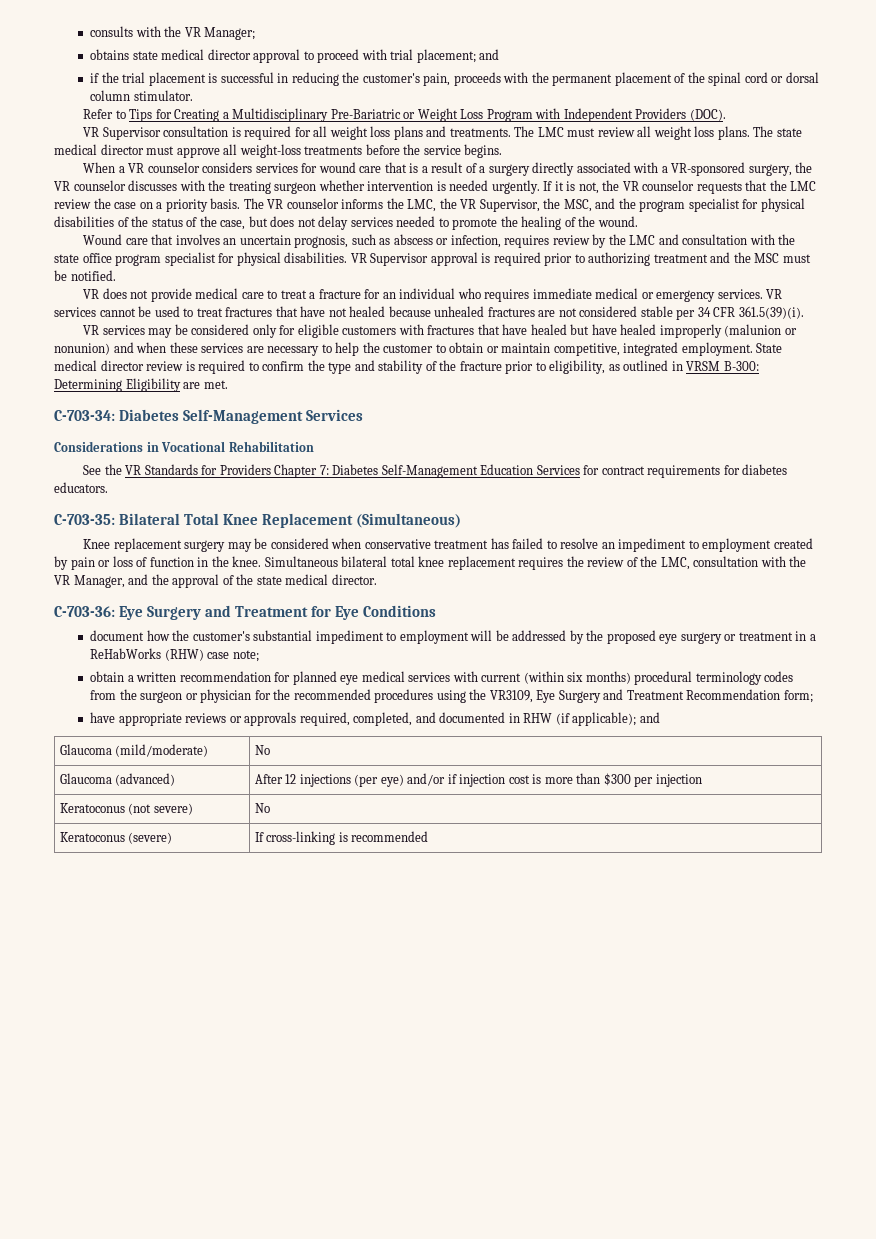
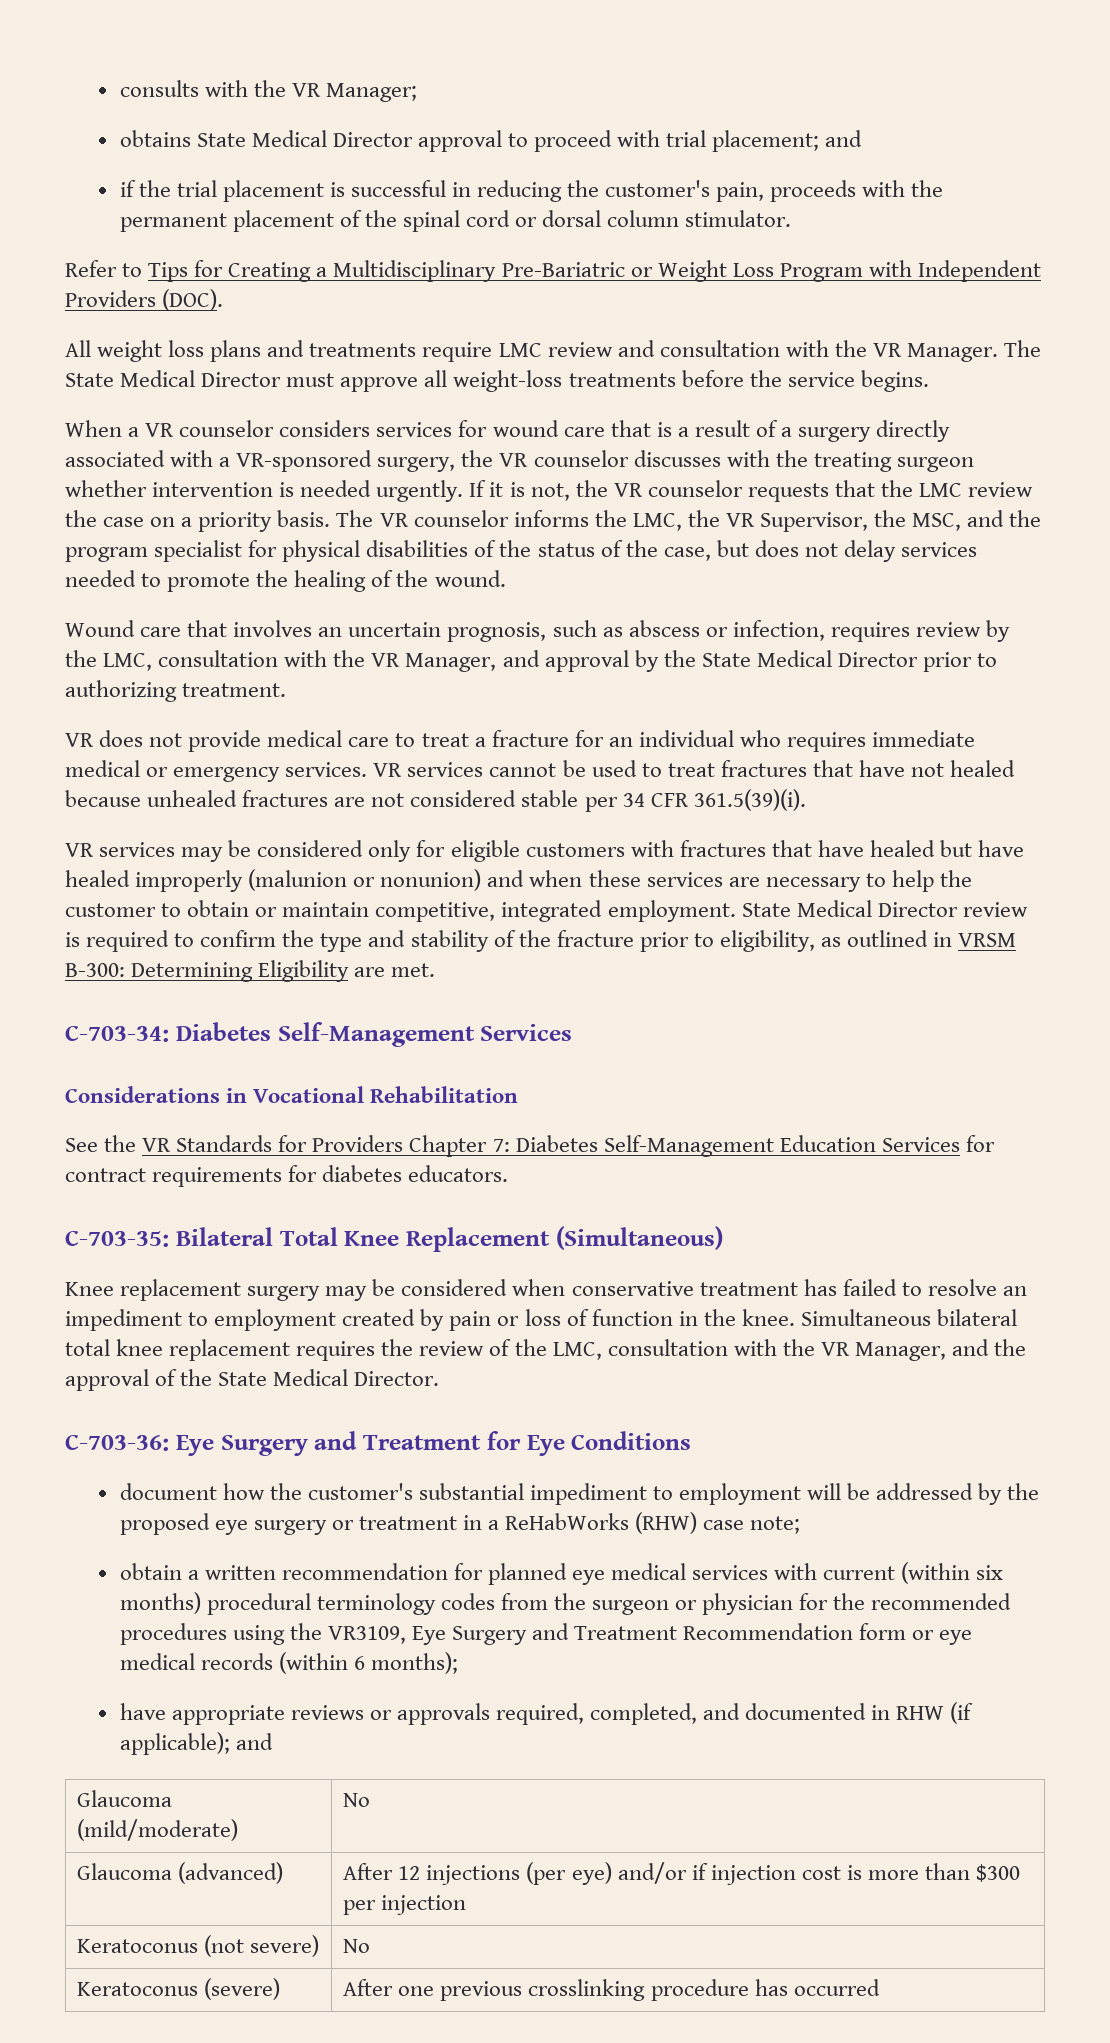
[132,49,251,60] state medical director -> [196,130,413,147] State Medical Director
[83,126,802,140] [54,144,144,155] VR Supervisor consultation is required for all weight loss plans and treatments. The LMC must review all weight loss plans. The state medical director -> [65,340,1042,362] [65,370,282,387] All weight loss plans and treatments require LMC review and consultation with the VR Manager. The State Medical Director
[629,234,796,245] [54,252,811,266] [54,270,116,281] LMC and consultation with the state office program specialist for physical disabilities. VR Supervisor approval is required prior to authorizing treatment and the MSC must be notified. -> [103,650,998,672] [65,680,287,702] LMC, consultation with the VR Manager, and approval by the State Medical Director prior to authorizing treatment.
[54,360,144,371] medical director -> [796,900,958,917] Medical Director
[256,574,377,585] state medical director. -> [218,1369,440,1386] State Medical Director.
[783,690,813,703] form; -> [859,1623,973,1645] [119,1652,458,1674] form or eye medical records (within 6 months);
[254,831,429,845] If cross-linking is recommended -> [343,1979,880,2001] After one previous crosslinking procedure has occurred

